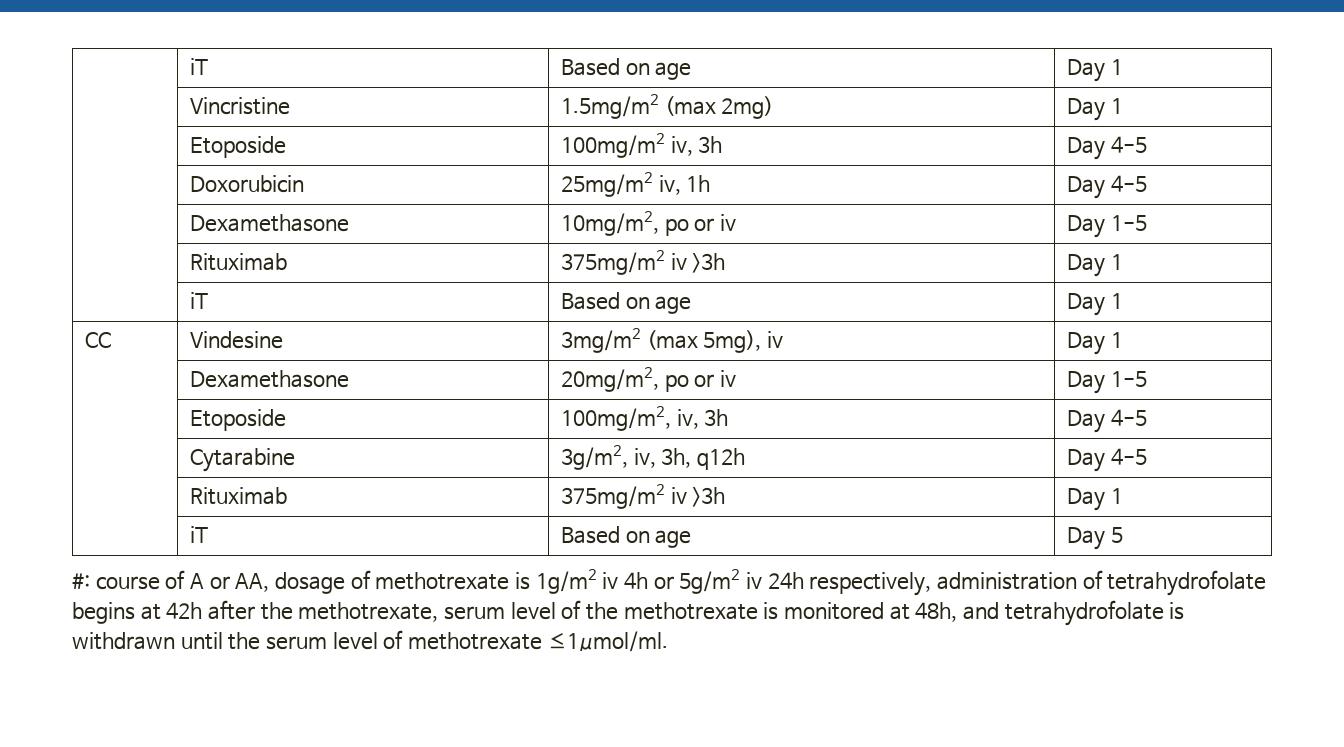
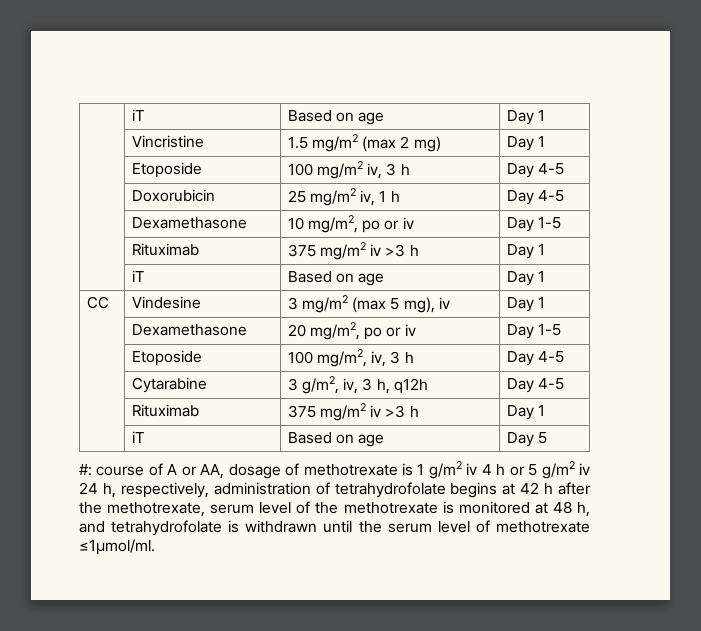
[561,94,774,119] [1067,98,1123,121] [190,136,287,158] [561,133,723,158] [1067,136,1147,160] [190,175,305,193] [561,172,711,197] 1.5mg/m2 (max 2mg) | Day 1 // | Etoposide | 100mg/m2 iv, 3h | Day 4-5 // | Doxorubicin | 25mg/m2 iv, 1h -> [287,134,441,152] [506,136,546,151] [131,162,202,178] [287,161,410,179] [506,163,565,178] [131,189,215,202] [287,188,400,206] 1.5 mg/m2 (max 2 mg) | Day 1 // | Etoposide | 100 mg/m2 iv, 3 h | Day 4-5 // | Doxorubicin | 25 mg/m2 iv, 1 h
[561,211,660,236] 10mg/m2, -> [287,215,359,233] 10 mg/m2,
[561,250,726,275] 375mg/m2 iv >3h -> [287,242,419,260] 375 mg/m2 iv >3 h
[561,328,762,353] 3mg/m2 (max 5mg), -> [287,295,435,313] 3 mg/m2 (max 5 mg),
[561,367,660,392] 20mg/m2, -> [287,322,361,340] 20 mg/m2,
[561,406,729,431] [1067,409,1147,433] [190,448,296,472] [561,445,692,470] 100mg/m2, iv, 3h | Day 4-5 // | Cytarabine | 3g/m2, iv, 3h, -> [287,349,414,367] [506,351,565,366] [131,377,207,393] [287,376,390,394] 100 mg/m2, iv, 3 h | Day 4-5 // | Cytarabine | 3 g/m2, iv, 3 h,
[561,484,726,509] 375mg/m2 iv >3h -> [287,403,419,421] 375 mg/m2 iv >3 h
[535,569,804,594] 1g/m2 iv 4h or 5g/m2 iv 24h -> [417,461,591,479] [79,482,116,498] 1 g/m2 iv 4 h or 5 g/m2 iv 24 h,
[166,602,203,619] 42h -> [520,482,554,494] 42 h
[915,602,958,622] 48h, -> [552,501,590,517] 48 h,

